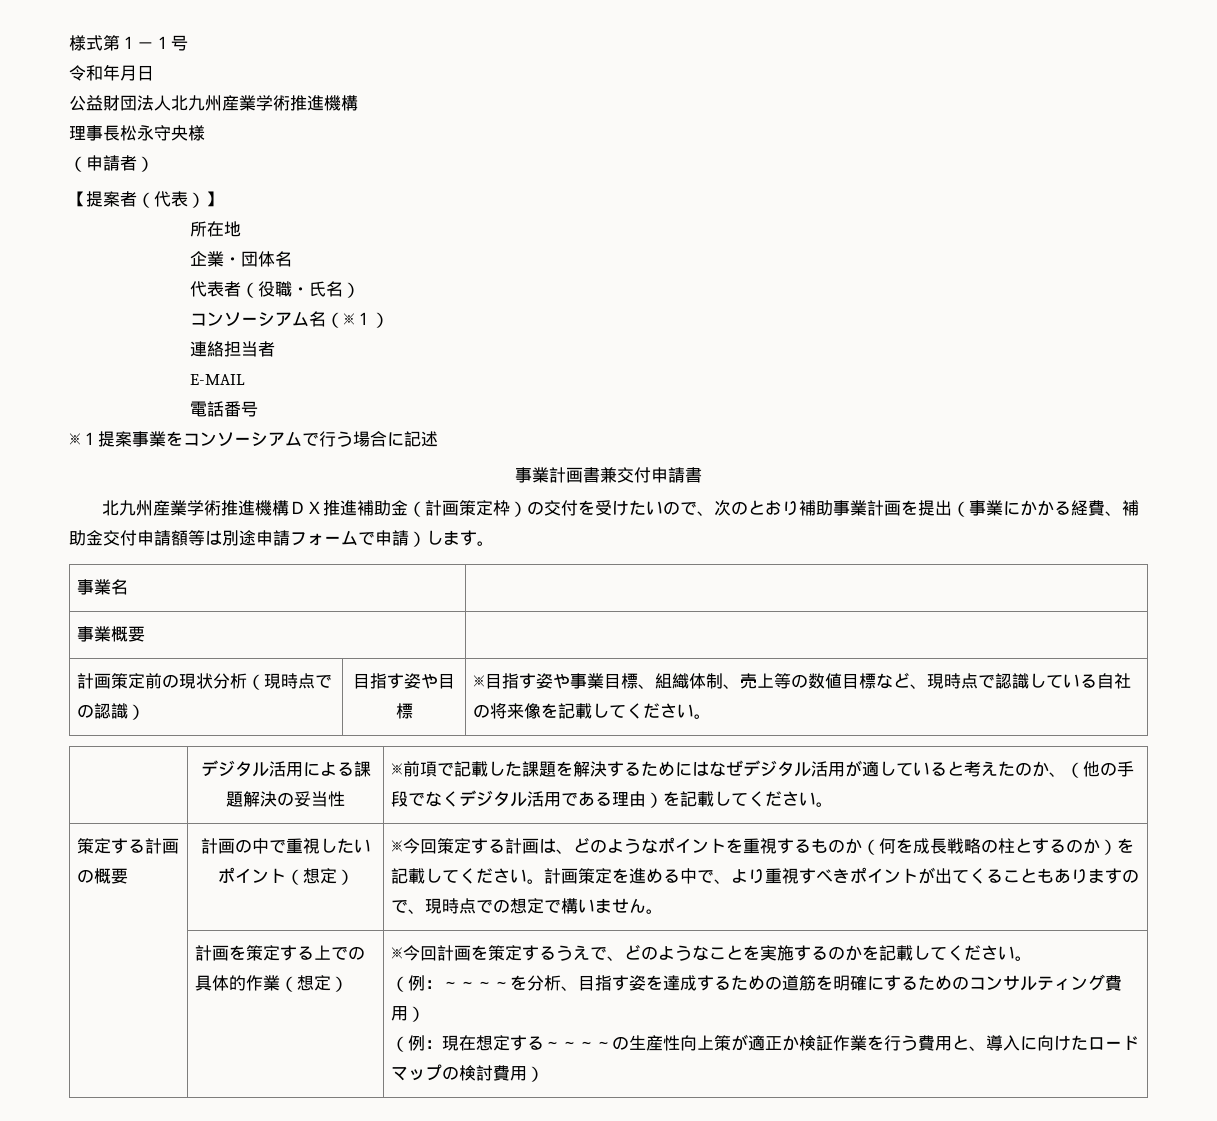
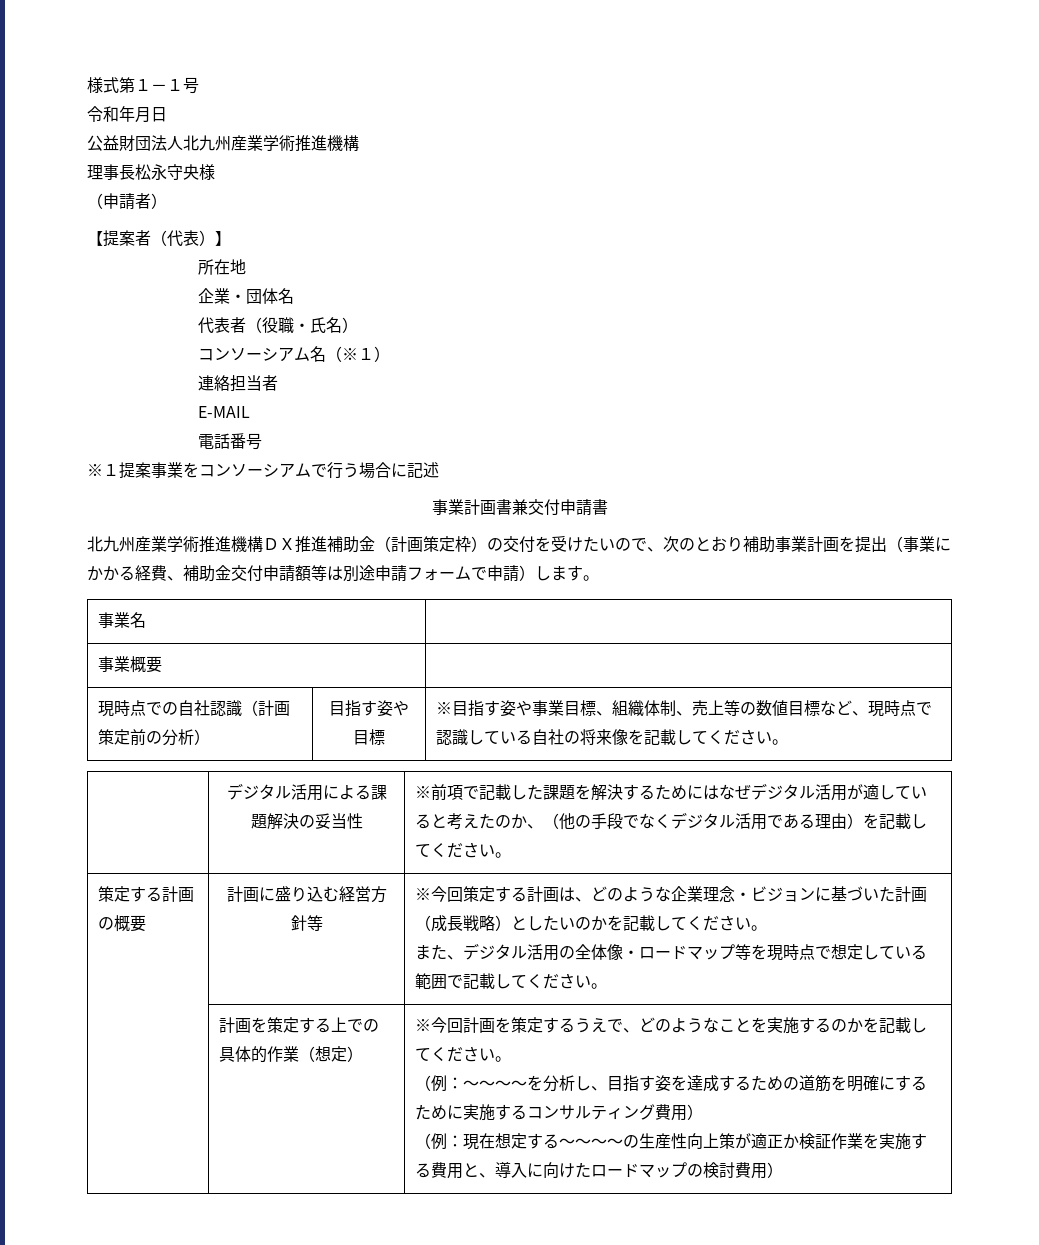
[76,673,332,690] [76,703,128,719] 計画策定前の現状分析（現時点での認識 -> [97,700,290,717] [97,729,194,746] 現時点での自社認識（計画策定前の分析
[234,838,371,854] [217,867,354,885] の中で重視したいポイント（想定） -> [258,886,387,903] [290,915,323,931] に盛り込む経営方針等
[657,837,1134,855] [390,867,1139,884] [390,898,646,914] ポイントを重視するものか（何を成長戦略の柱とするのか）を記載してください。計画策定を進める中で、より重視すべきポイントが出てくることもありますので、現時点での想定で構いません -> [670,886,927,902] [414,915,767,932] [414,943,927,961] [414,973,591,989] 企業理念・ビジョンに基づいた計画（成長戦略）としたいのかを記載してください。 // また、デジタル活用の全体像・ロードマップ等を現時点で想定している範囲で記載してください
(561, 983) none -> [574,1076,591,1091] し
[951,976,969,990] の -> [446,1104,527,1121] に実施する
[883,1035,918,1051] 行う -> [878,1133,927,1150] [414,1163,431,1178] 実施する

